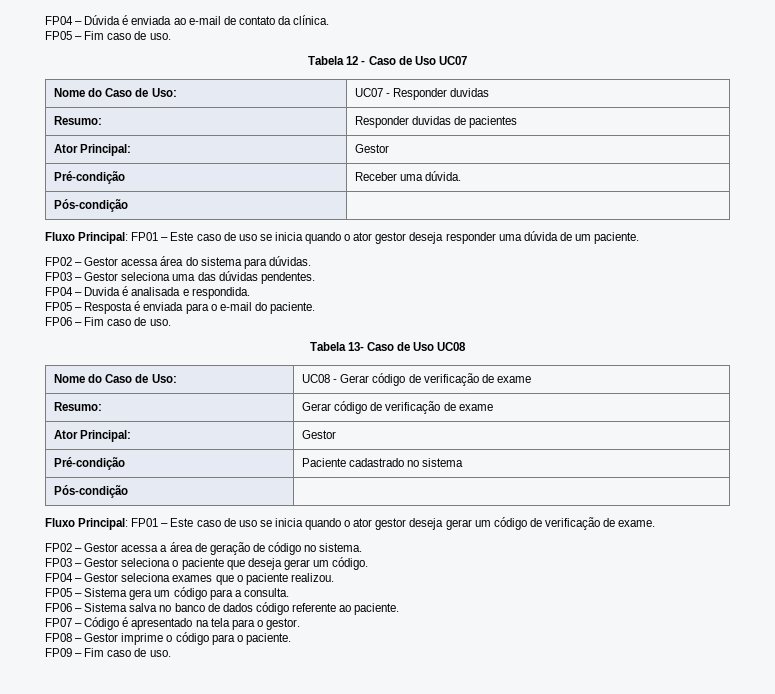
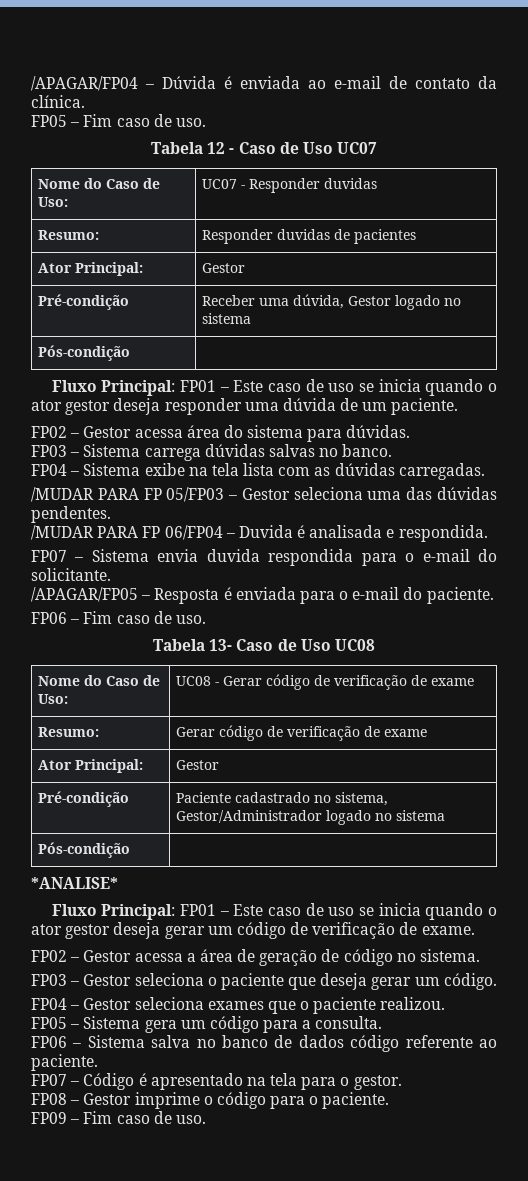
[45,16,73,25] FP04 -> [31,76,138,91] /APAGAR/FP04
[425,171,462,181] dúvida. -> [292,294,461,310] [201,313,251,324] dúvida, Gestor logado no sistema
(83, 279) none -> [83,444,393,461] [31,463,485,480] [31,487,238,502] Sistema carrega dúvidas salvas no banco. // FP04 – Sistema exibe na tela lista com as dúvidas carregadas. // /MUDAR PARA FP 05/FP03 –
[45,287,73,296] FP04 -> [31,525,223,540] /MUDAR PARA FP 06/FP04
[45,302,72,311] FP05 -> [31,549,498,566] [31,568,111,581] [31,587,138,602] FP07 – Sistema envia duvida respondida para o e-mail do solicitante. // /APAGAR/FP05
[422,458,464,467] [54,485,129,498] sistema // Pós-condição | -> [334,792,388,806] [175,810,445,825] [37,842,130,858] [31,877,118,889] sistema, Gestor/Administrador logado no sistema // Pós-condição | // *ANALISE*

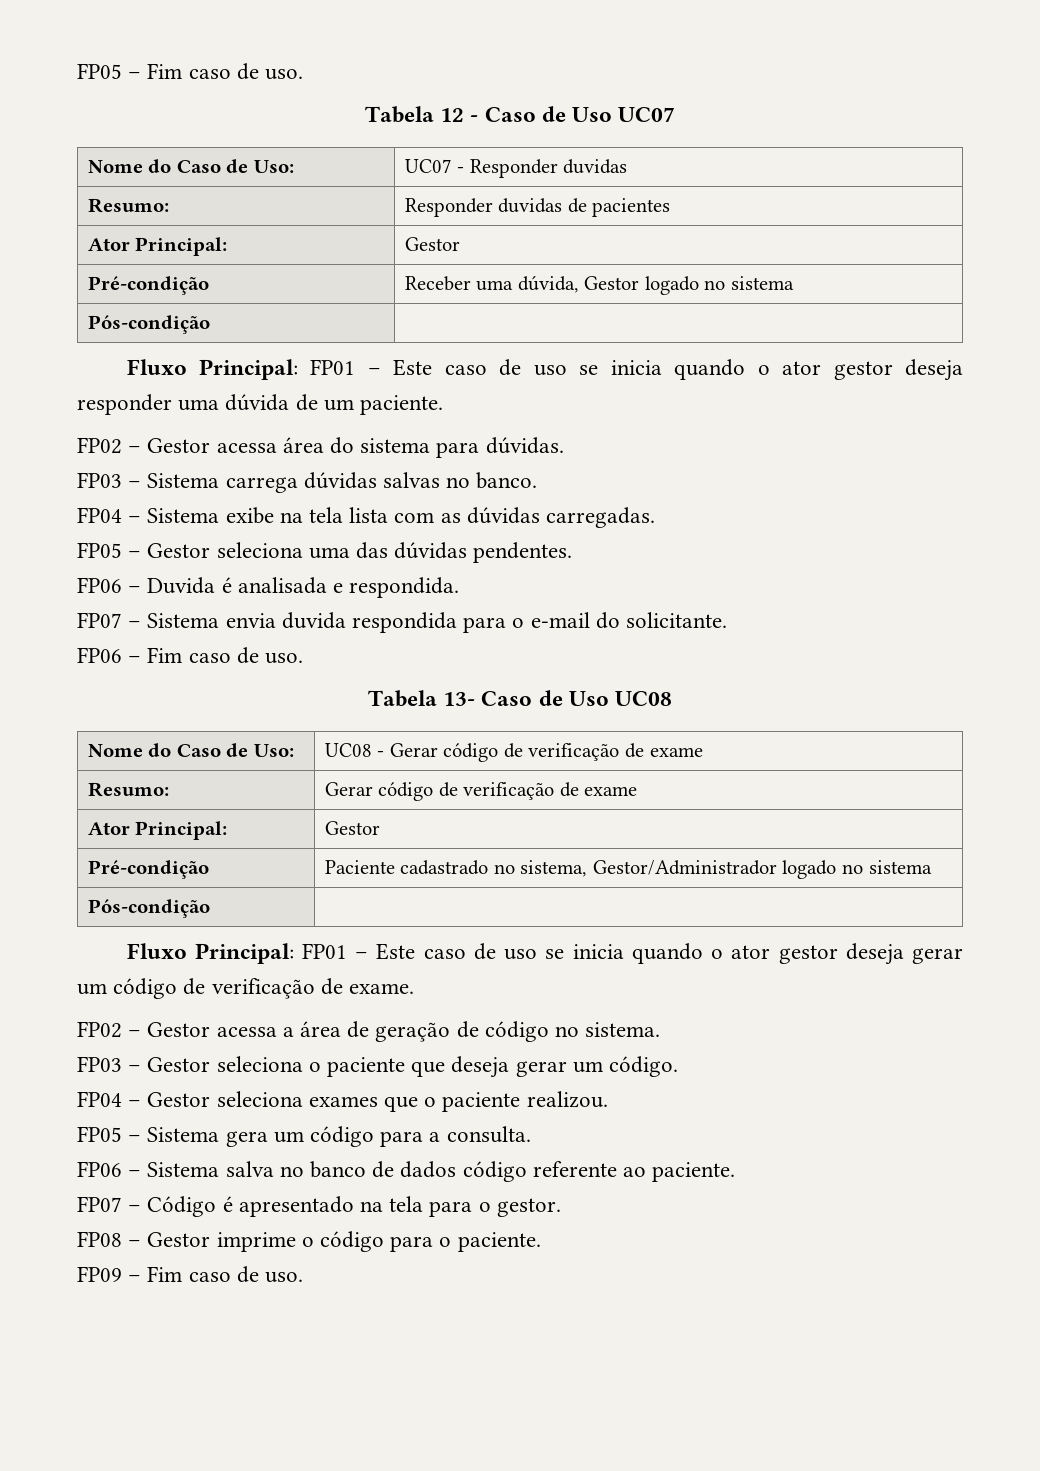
[31,76,497,91] [31,95,85,108] /APAGAR/FP04 – Dúvida é enviada ao e-mail de contato da clínica. // -> (77, 71) none
[31,487,225,502] /MUDAR PARA FP 05/FP03 -> [77,542,122,558] FP05
[31,525,223,540] /MUDAR PARA FP 06/FP04 -> [77,577,122,593] FP06
[31,587,494,604] // /APAGAR/FP05 – Resposta é enviada para o e-mail do paciente. -> (728, 620) none
[31,877,118,889] // *ANALISE* -> (210, 908) none

